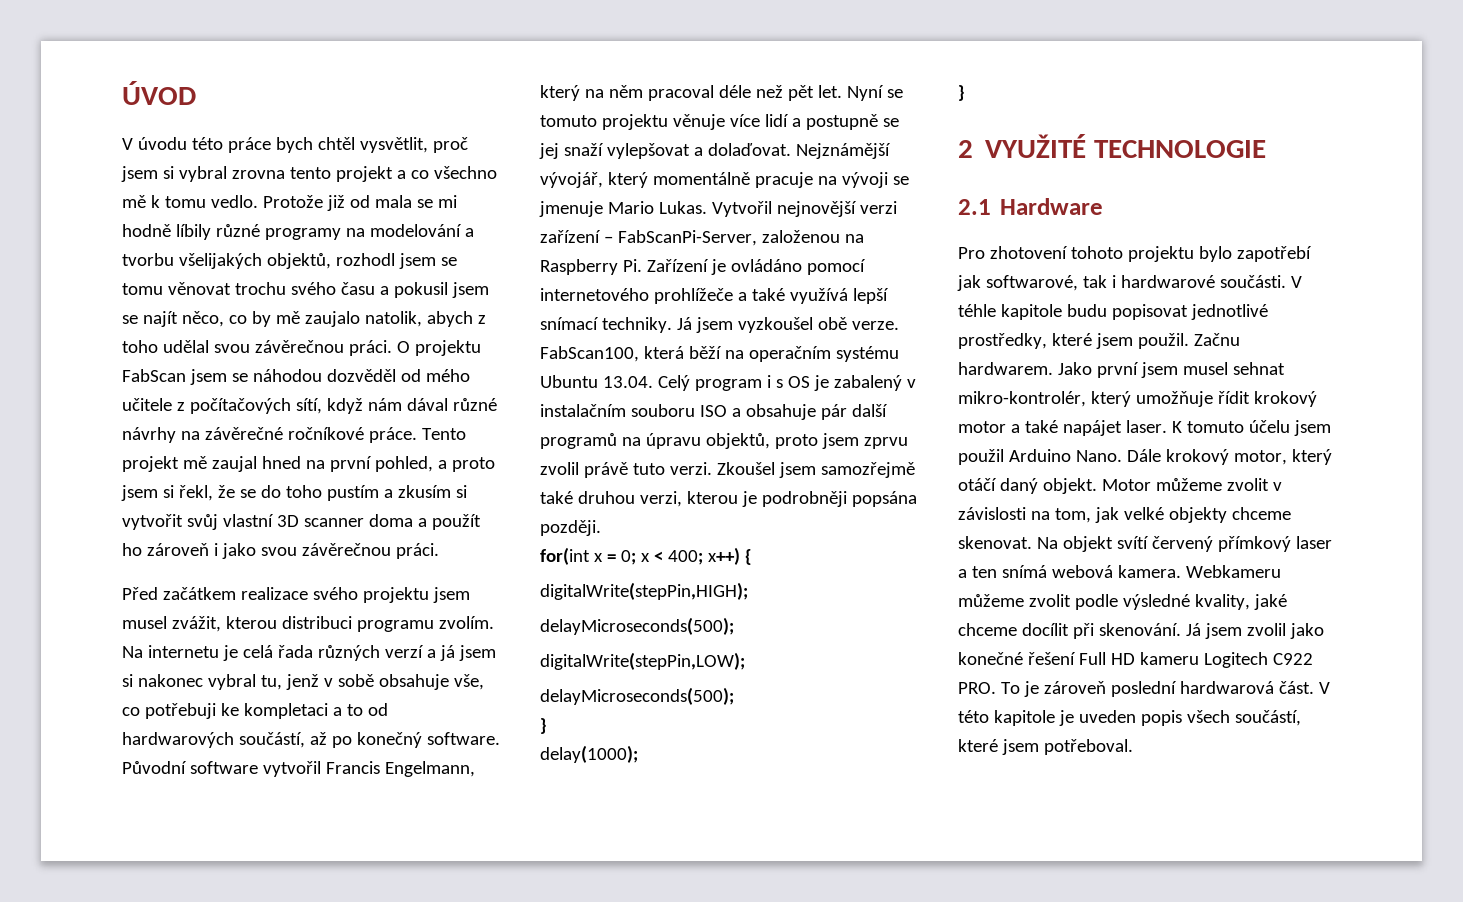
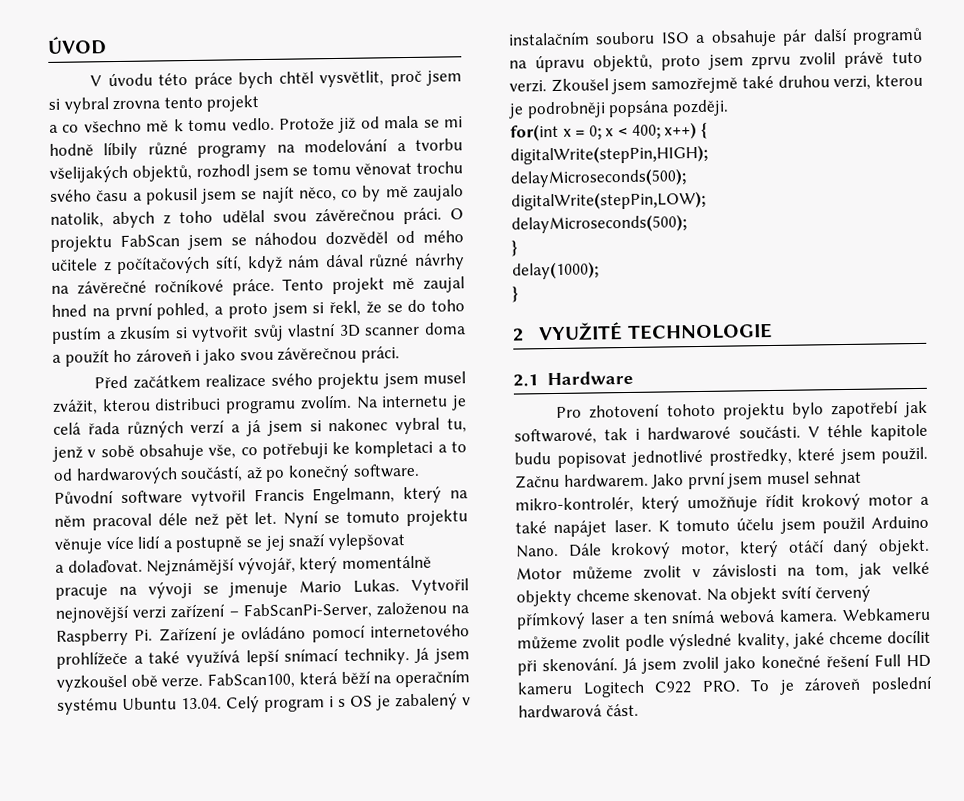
(393, 174) none -> (260, 103) //
(690, 151) none -> (406, 542) //
[1318,682,1330,694] [958,710,1301,726] [958,739,1133,755] V této kapitole je uveden popis všech součástí, které jsem potřeboval. -> (639, 710) none

